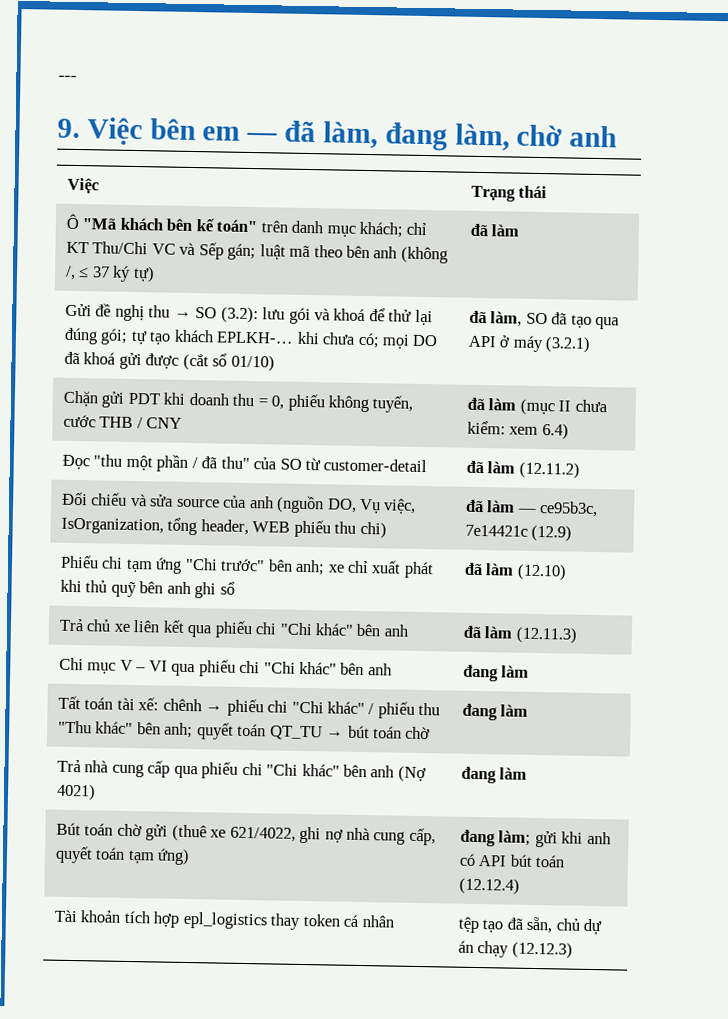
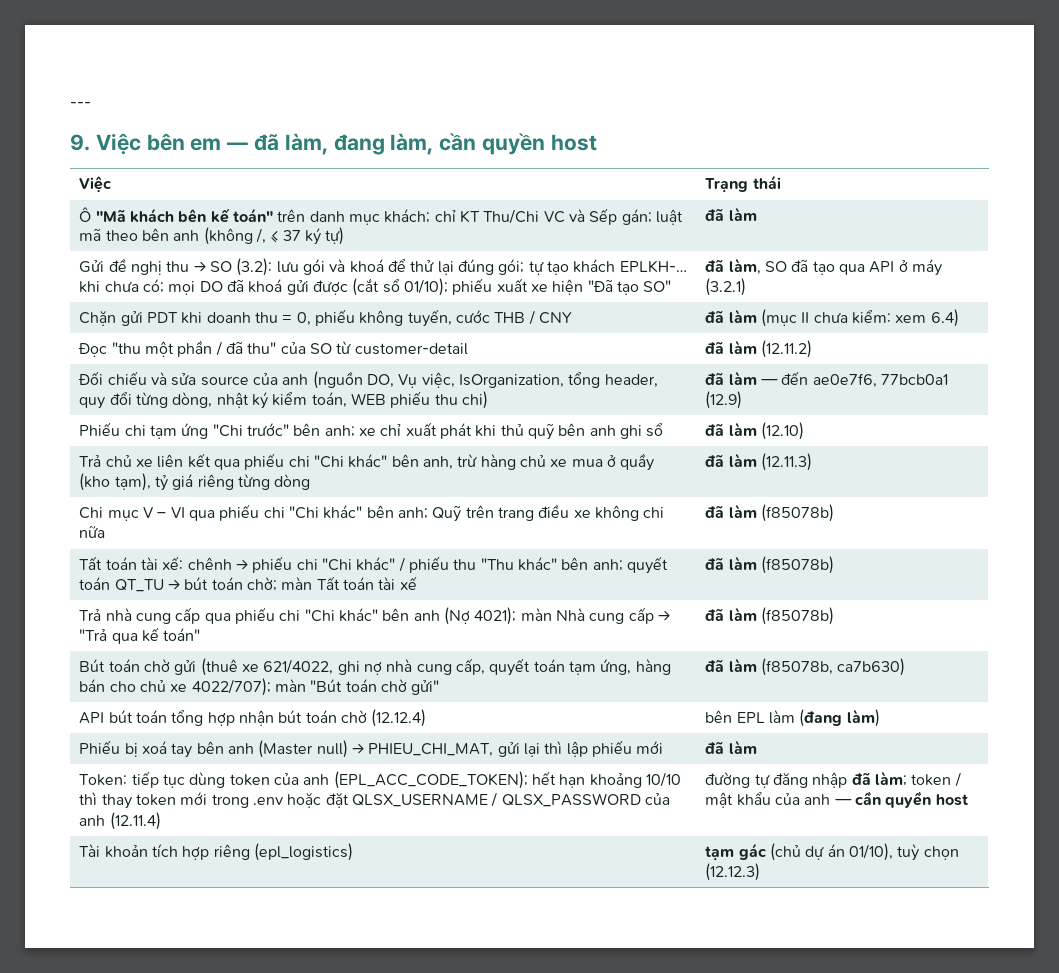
[516,124,618,148] chờ anh -> [439,133,597,155] cần quyền host
[230,354,275,372] 01/10) -> [403,278,672,296] 01/10); phiếu xuất xe hiện "Đã tạo SO"
(249, 527) none -> [79,392,347,409] quy đổi từng dòng, nhật ký kiểm toán,
[539,501,599,518] [464,524,528,537] ce95b3c, 7e14421c -> [781,371,949,388] đến ae0e7f6, 77bcb0a1
[383,624,410,637] anh -> [422,453,655,471] [79,473,311,491] anh, trừ hàng chủ xe mua ở quầy (kho tạm), tỷ giá riêng từng dòng
[367,663,393,676] [462,664,530,682] anh | đang làm -> [397,504,665,522] [79,525,106,538] [705,504,835,522] anh; Quỹ trên trang điều xe không chi nữa | đã làm (f85078b)
[405,726,431,740] [461,703,529,721] chờ | đang làm -> [247,576,417,591] [705,556,835,574] chờ; màn Tất toán tài xế | đã làm (f85078b)
[55,783,96,801] [460,766,528,784] 4021) | đang làm -> [474,607,670,625] [79,627,201,644] [705,607,835,625] 4021); màn Nhà cung cấp → "Trả qua kế toán" | đã làm (f85078b)
[157,848,191,866] [459,829,612,848] [458,853,566,868] [458,877,520,895] [53,909,394,930] [457,916,603,935] [457,940,510,958] ứng) | đang làm; gửi khi anh có API bút toán (12.12.4) // Tài khoản tích hợp epl_logistics thay token cá nhân | tệp tạo đã sẵn, chủ dự án chạy -> [600,659,671,675] [79,678,440,696] [705,658,906,676] [79,709,427,727] [705,709,880,727] [79,740,664,758] [705,740,757,754] [79,771,681,789] [79,792,670,809] [79,812,161,830] [705,771,961,788] [705,791,968,808] [79,843,354,861] [705,843,959,861] ứng, hàng bán cho chủ xe 4022/707); màn "Bút toán chờ gửi" | đã làm (f85078b, ca7b630) // API bút toán tổng hợp nhận bút toán chờ (12.12.4) | bên EPL làm (đang làm) // Phiếu bị xoá tay bên anh (Master null) → PHIEU_CHI_MAT, gửi lại thì lập phiếu mới | đã làm // Token: tiếp tục dùng token của anh (EPL_ACC_CODE_TOKEN); hết hạn khoảng 10/10 thì thay token mới trong .env hoặc đặt QLSX_USERNAME / QLSX_PASSWORD của anh (12.11.4) | đường tự đăng nhập đã làm; token / mật khẩu của anh — cần quyền host // Tài khoản tích hợp riêng (epl_logistics) | tạm gác (chủ dự án 01/10), tuỳ chọn

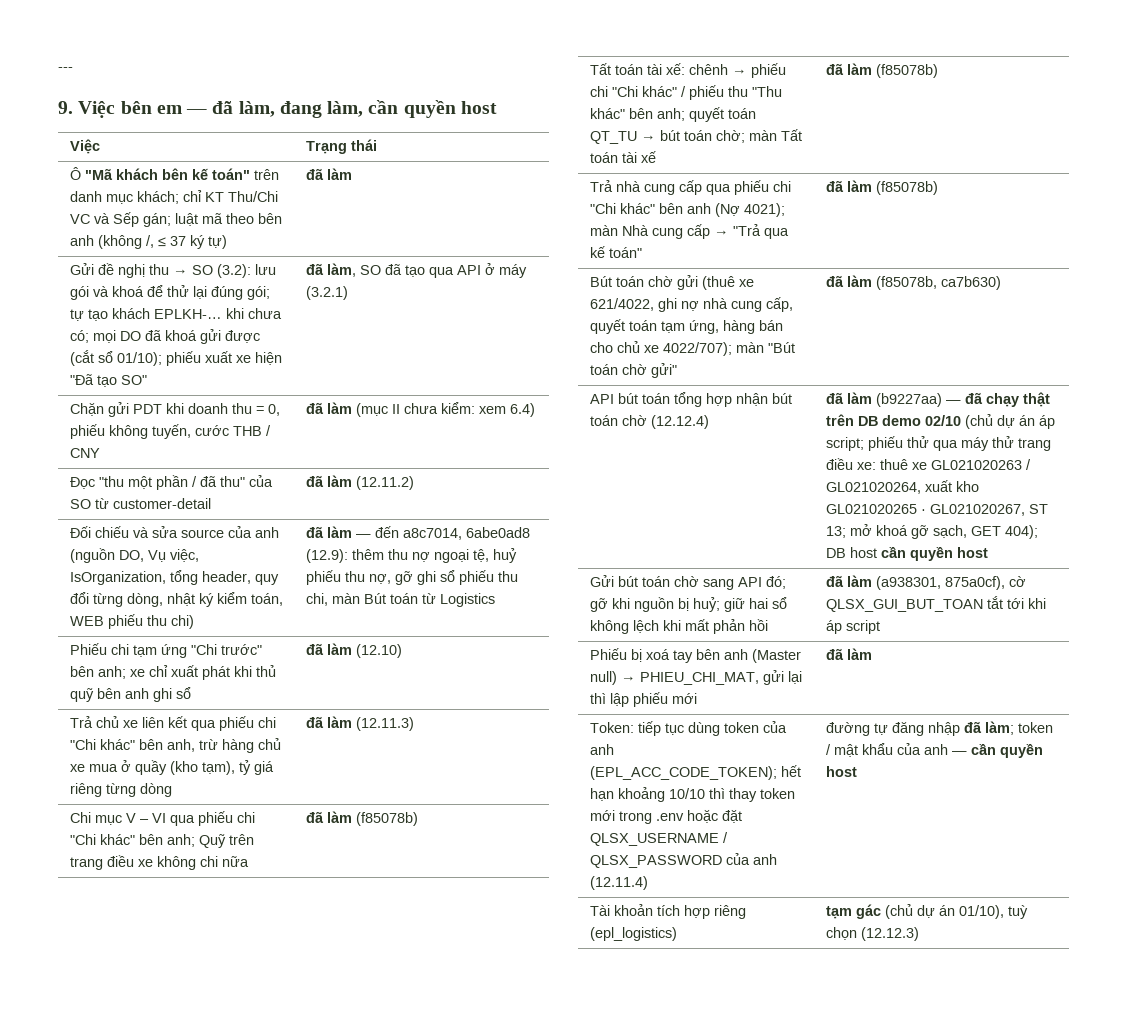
[812,373,949,388] [705,391,743,409] ae0e7f6, 77bcb0a1 (12.9) -> [402,527,530,540] [305,548,517,563] [305,570,518,585] [305,593,495,607] a8c7014, 6abe0ad8 (12.9): thêm thu nợ ngoại tệ, huỷ phiếu thu nợ, gỡ ghi sổ phiếu thu chi, màn Bút toán từ Logistics
[705,709,880,727] bên EPL làm (đang làm) -> [825,392,1050,407] [825,414,1055,429] [825,436,1051,451] [825,458,1031,470] [825,480,979,494] [825,504,1048,516] [825,524,1038,539] [825,547,988,561] [589,575,786,590] [589,597,787,612] [589,619,768,634] [825,575,1026,590] [825,596,1046,612] [825,620,880,634] đã làm (b9227aa) — đã chạy thật trên DB demo 02/10 (chủ dự án áp script; phiếu thử qua máy thử trang điều xe: thuê xe GL021020263 / GL021020264, xuất kho GL021020265 · GL021020267, ST 13; mở khoá gỡ sạch, GET 404); DB host cần quyền host // Gửi bút toán chờ sang API đó; gỡ khi nguồn bị huỷ; giữ hai sổ không lệch khi mất phản hồi | đã làm (a938301, 875a0cf), cờ QLSX_GUI_BUT_TOAN tắt tới khi áp script

